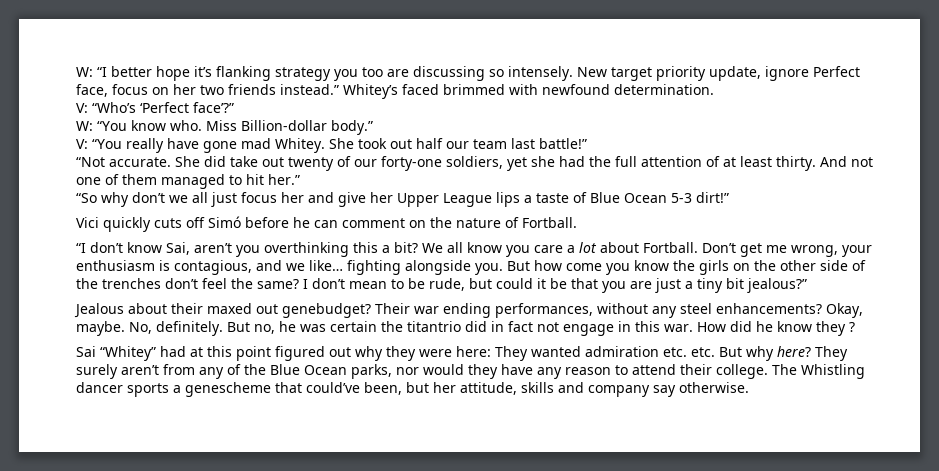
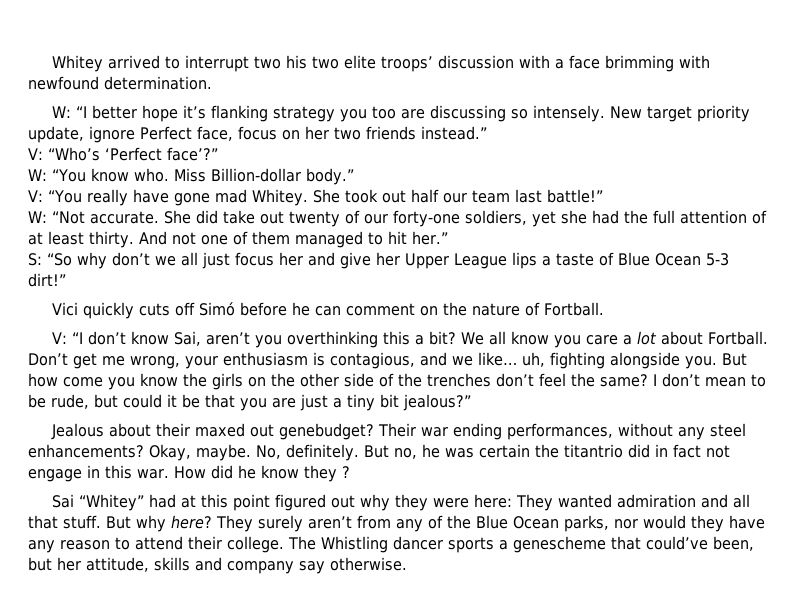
(76, 72) none -> [51,55,710,72] [28,76,212,90] Whitey arrived to interrupt two his two elite troops’ discussion with a face brimming with newfound determination. //
[343,84,714,99] Whitey’s faced brimmed with newfound determination. -> (487, 133) none
(587, 143) none -> [28,211,47,223] W:
(300, 179) none -> [28,253,42,266] S:
(577, 222) none -> [51,332,67,344] V:
(343, 265) none -> [522,352,545,367] uh,
[663,347,715,357] etc. etc. -> [700,494,750,508] [28,515,101,529] and all that stuff.

